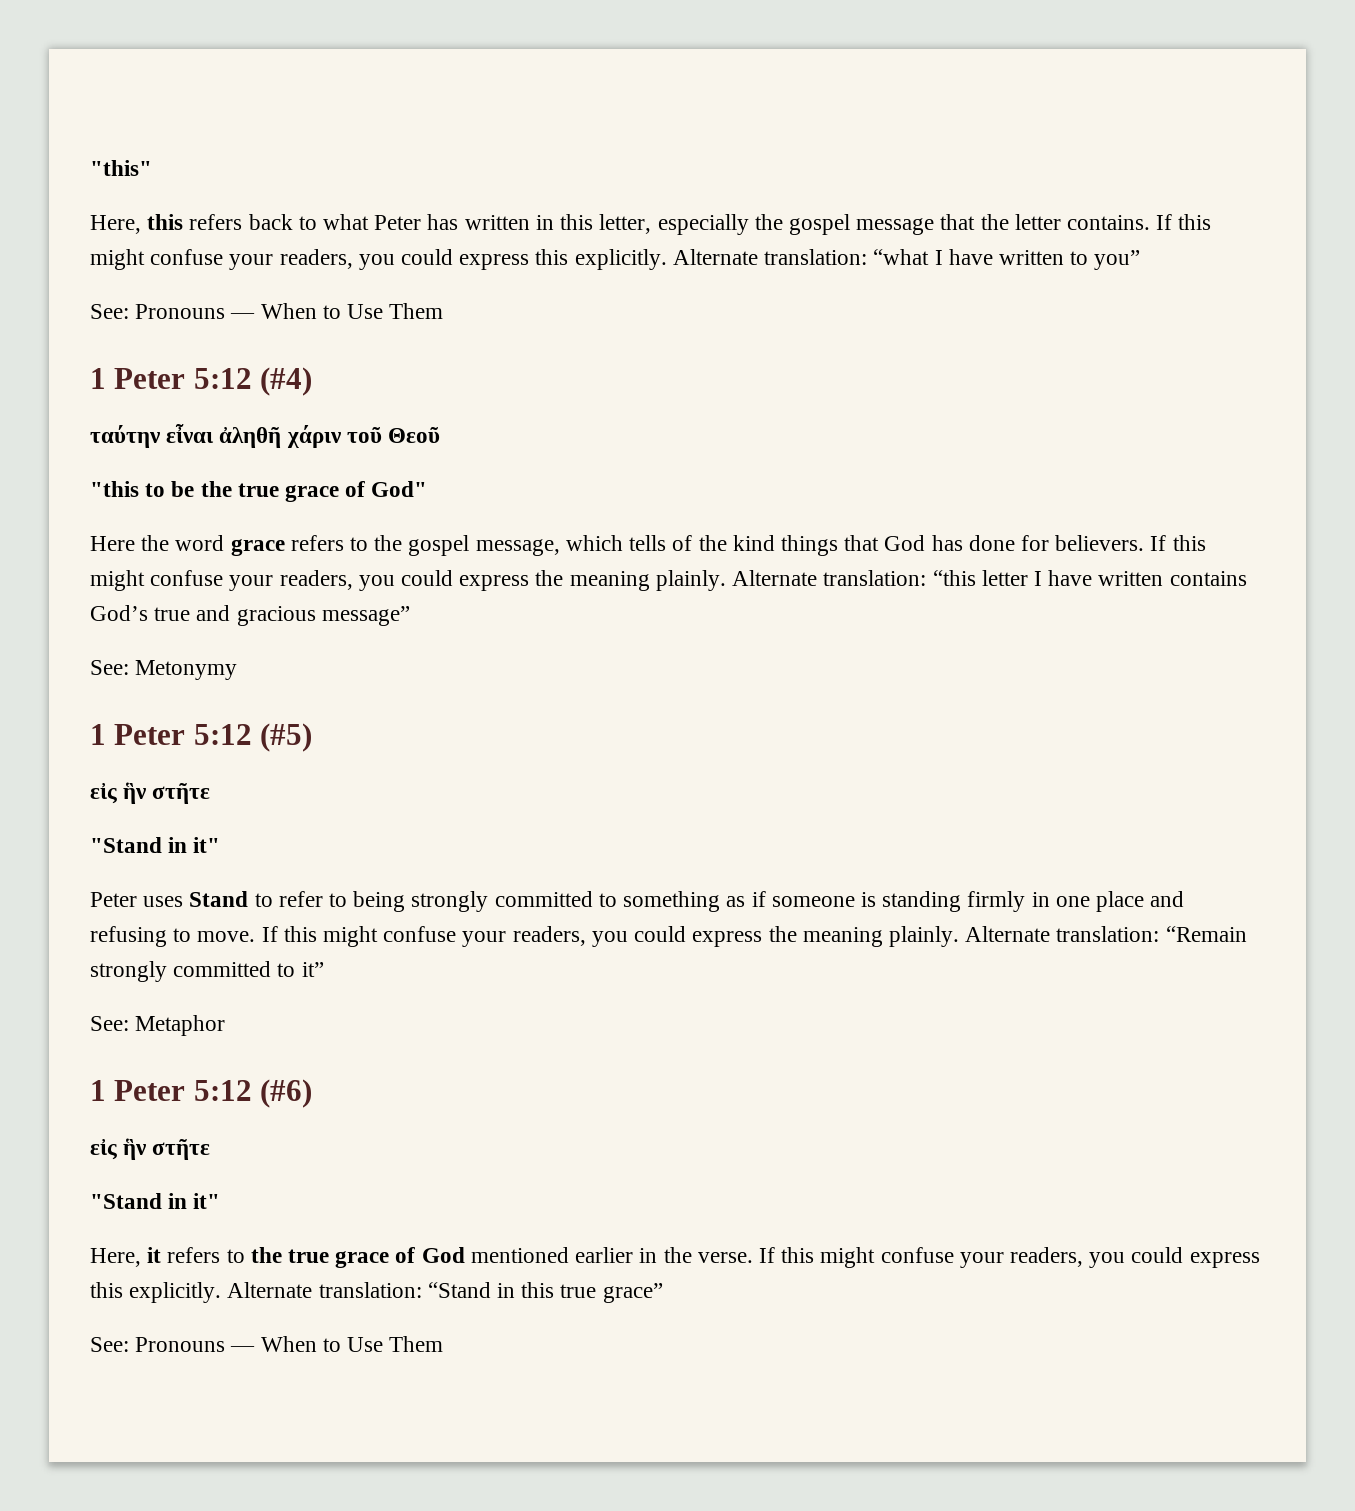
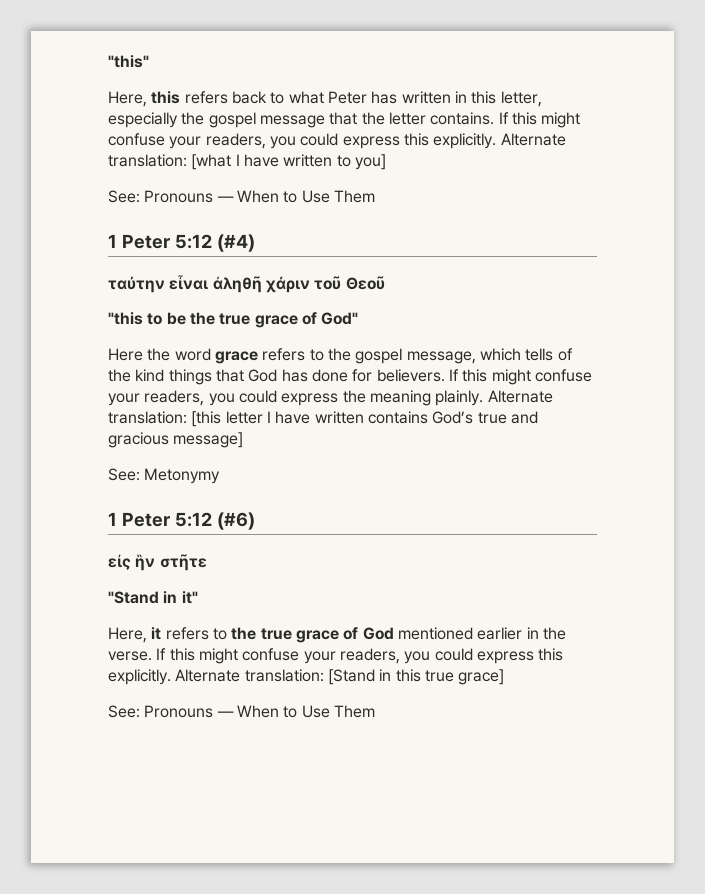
[873,249,930,265] “what -> [191,154,232,170] [what
[1094,250,1141,270] you” -> [354,154,386,170] you]
[932,570,976,586] “this -> [191,411,222,427] [this
[321,606,410,626] message” -> [173,432,244,448] message]
[90,723,313,752] [90,782,211,804] [90,837,221,853] [90,891,1185,912] [90,926,1247,947] [90,961,324,982] [90,1015,226,1036] // 1 Peter 5:12 (#5) // εἰς ἣν στῆτε // "Stand in it" // Peter uses Stand to refer to being strongly committed to something as if someone is standing firmly in one place and refusing to move. If this might confuse your readers, you could express the meaning plainly. Alternate translation: “Remain strongly committed to it” // See: Metaphor -> (221, 476) none
[427,1282,491,1298] “Stand -> [327,669,375,685] [Stand
[602,1283,663,1303] grace” -> [458,669,505,685] grace]

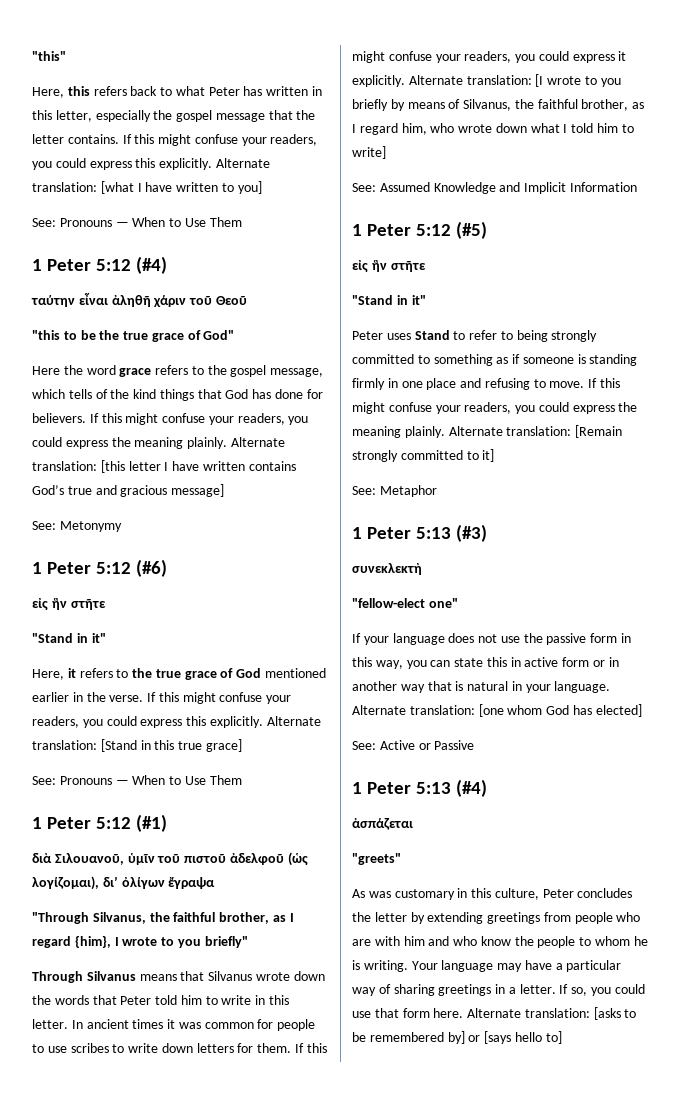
(375, 711) none -> [32,814,168,832] [32,852,308,866] [32,876,216,890] [32,912,294,924] [32,935,248,948] [32,971,325,983] [32,995,290,1005] [32,1019,316,1031] [32,1043,327,1053] [352,51,627,63] [352,74,621,87] [352,99,645,111] [352,123,634,135] [352,146,386,159] [352,182,637,194] [352,221,488,239] [352,260,426,273] [352,295,426,305] [352,330,598,342] [352,354,638,366] [352,378,621,390] [352,402,638,414] [352,425,623,438] [352,449,495,462] [352,485,437,497] [352,524,488,542] [352,563,422,575] [352,598,458,608] [352,633,632,645] [352,657,619,669] [352,681,611,693] [352,704,642,717] [352,740,475,750] [352,779,488,797] [352,818,413,830] [352,853,401,865] [352,888,633,900] [352,912,641,924] [352,936,648,948] [352,960,622,972] [352,984,645,996] [352,1007,637,1020] [352,1031,562,1044] // 1 Peter 5:12 (#1) // διὰ Σιλουανοῦ, ὑμῖν τοῦ πιστοῦ ἀδελφοῦ (ὡς λογίζομαι), δι’ ὀλίγων ἔγραψα // "Through Silvanus, the faithful brother, as I regard {him}, I wrote to you briefly" // Through Silvanus means that Silvanus wrote down the words that Peter told him to write in this letter. In ancient times it was common for people to use scribes to write down letters for them. If this might confuse your readers, you could express it explicitly. Alternate translation: [I wrote to you briefly by means of Silvanus, the faithful brother, as I regard him, who wrote down what I told him to write] // See: Assumed Knowledge and Implicit Information // 1 Peter 5:12 (#5) // εἰς ἣν στῆτε // "Stand in it" // Peter uses Stand to refer to being strongly committed to something as if someone is standing firmly in one place and refusing to move. If this might confuse your readers, you could express the meaning plainly. Alternate translation: [Remain strongly committed to it] // See: Metaphor // 1 Peter 5:13 (#3) // συνεκλεκτὴ // "fellow-elect one" // If your language does not use the passive form in this way, you can state this in active form or in another way that is natural in your language. Alternate translation: [one whom God has elected] // See: Active or Passive // 1 Peter 5:13 (#4) // ἀσπάζεται // "greets" // As was customary in this culture, Peter concludes the letter by extending greetings from people who are with him and who know the people to whom he is writing. Your language may have a particular way of sharing greetings in a letter. If so, you could use that form here. Alternate translation: [asks to be remembered by] or [says hello to]

